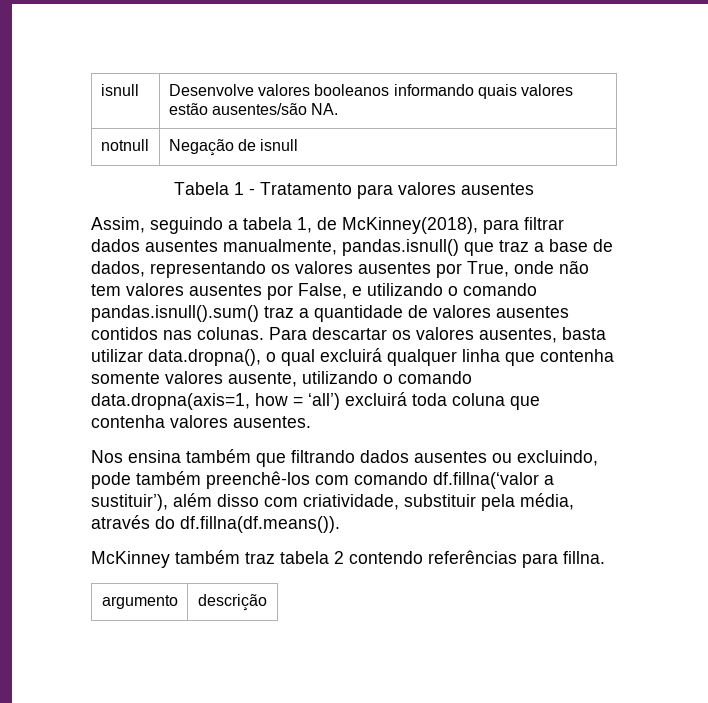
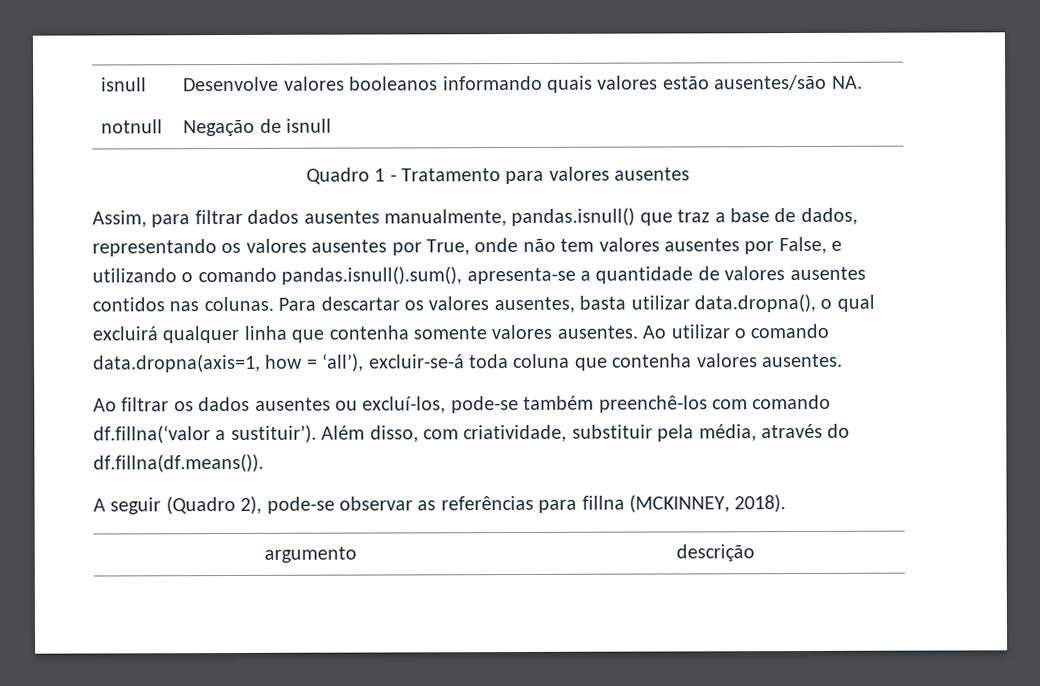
[174,182,229,195] Tabela -> [305,167,370,185] Quadro
[150,217,478,234] seguindo a tabela 1, de McKinney(2018), -> (147, 219) none
[91,305,294,322] pandas.isnull().sum() traz -> [281,266,576,285] pandas.isnull().sum(), apresenta-se
[228,371,378,387] ausente, utilizando -> [556,324,730,339] ausentes. Ao utilizar
[308,392,407,410] ‘all’) excluirá -> [322,353,465,372] ‘all’), excluir-se-á
[91,449,355,467] Nos ensina também que filtrando -> [93,397,194,412] Ao filtrar os
[517,450,598,466] [91,472,131,489] excluindo, pode -> [362,396,519,414] excluí-los, pode-se
[91,493,259,511] sustituir’), além disso -> [230,424,419,444] sustituir’). Além disso,
[91,550,605,568] McKinney também traz tabela 2 contendo referências para fillna. -> [93,494,787,515] A seguir (Quadro 2), pode-se observar as referências para fillna (MCKINNEY, 2018).

